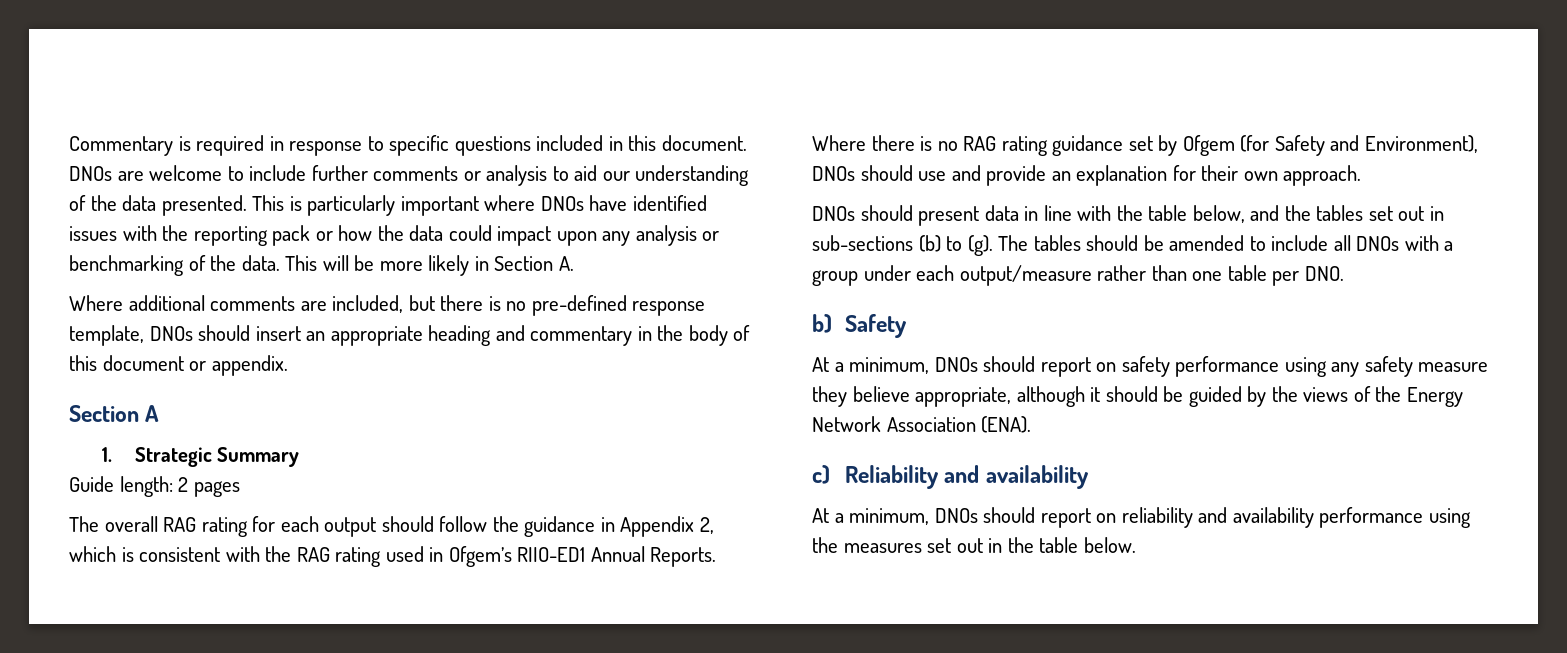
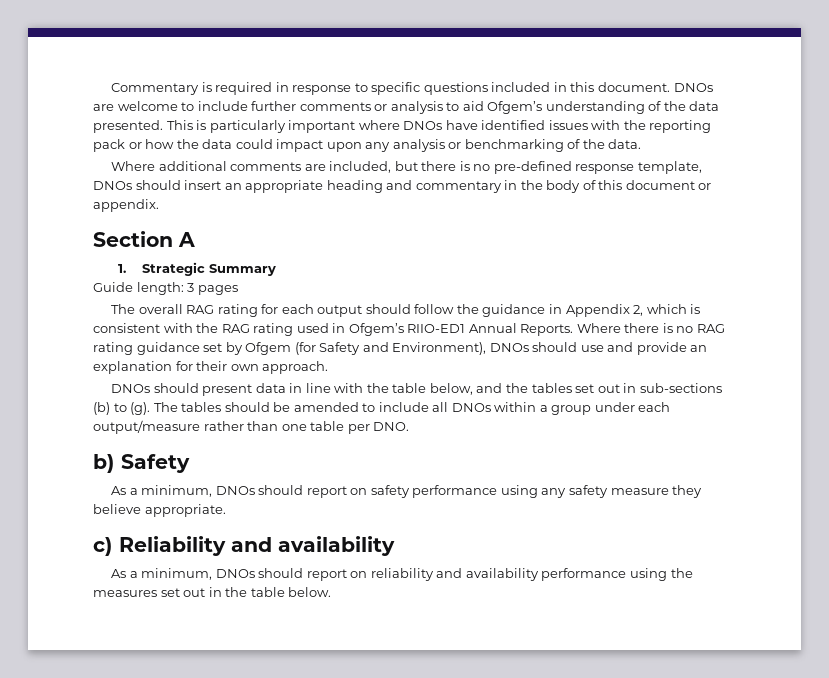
[602,171,630,181] our -> [487,101,543,114] Ofgem’s
[285,255,574,276] This will be more likely in Section A. -> (642, 144) none
[178,477,189,492] 2 -> [187,283,195,292] 3
[1404,235,1439,251] with -> [494,402,537,412] within
[812,357,829,372] At -> [111,486,127,495] As
[915,386,1463,407] [812,416,1032,433] appropriate, although it should be guided by the views of the Energy Network Association (ENA). -> [144,504,226,517] appropriate.
[812,508,829,523] At -> [111,569,127,578] As

